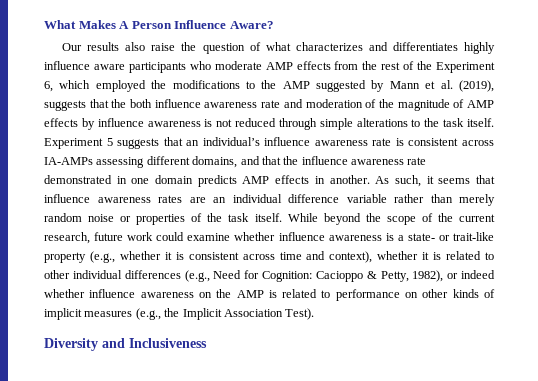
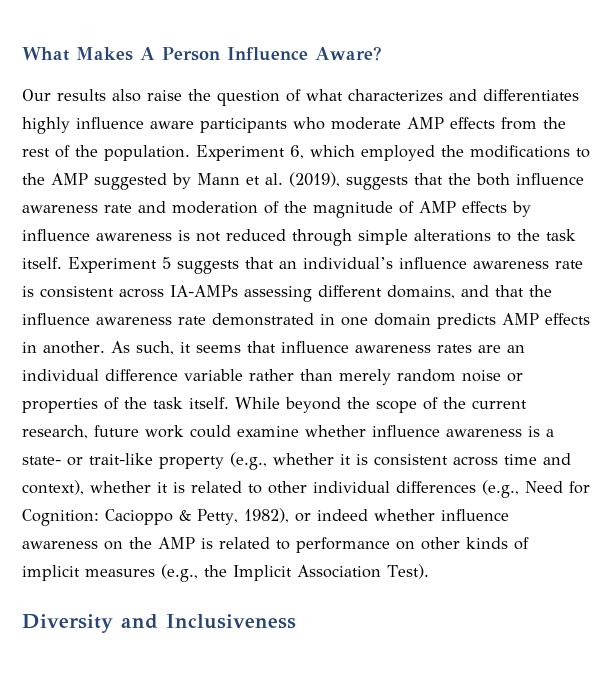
(433, 65) none -> [104,145,190,161] population.

